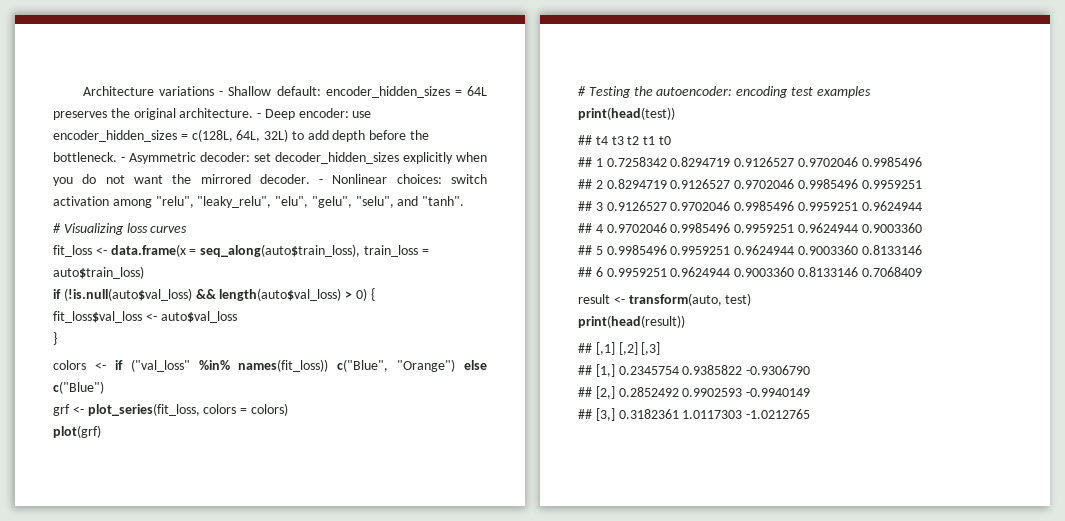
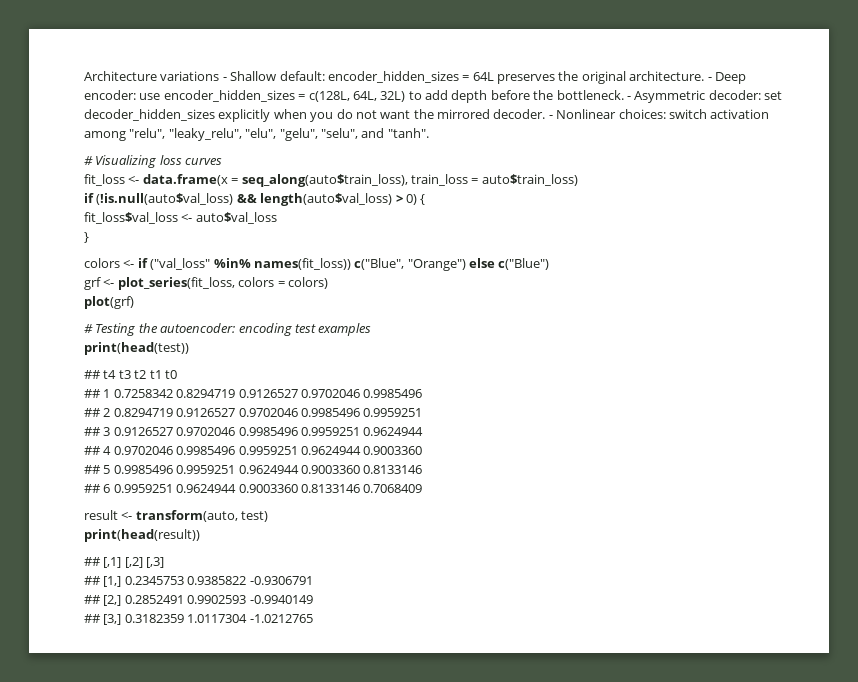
[618,365,811,375] 0.2345754 0.9385822 -0.9306790 -> [124,576,313,585] 0.2345753 0.9385822 -0.9306791
[618,387,679,397] 0.2852492 -> [124,595,184,604] 0.2852491
[618,409,743,419] 0.3182361 1.0117303 -> [124,614,248,623] 0.3182359 1.0117304

